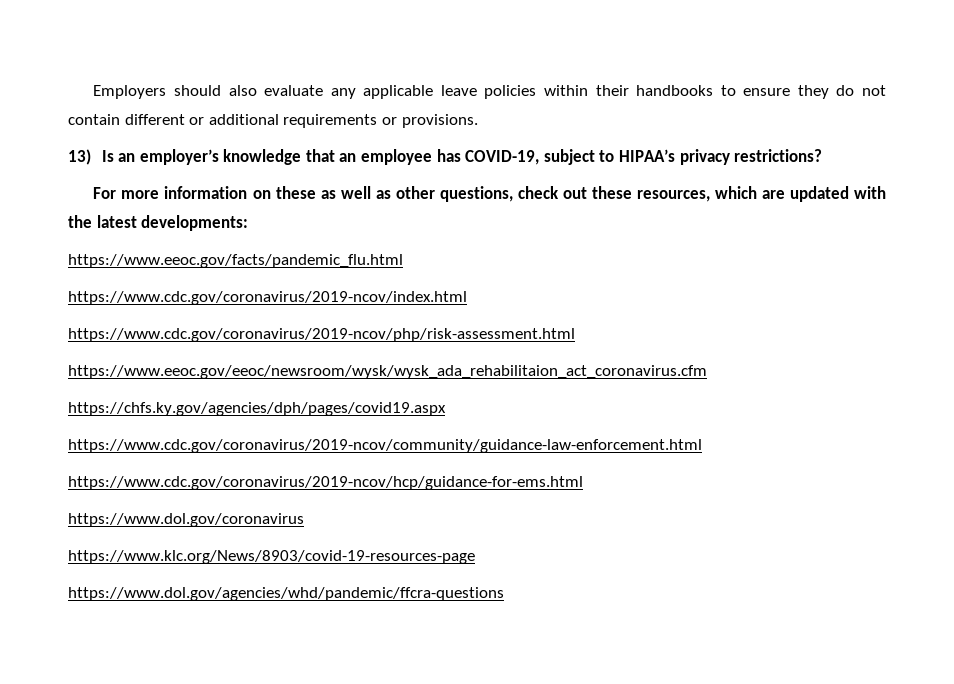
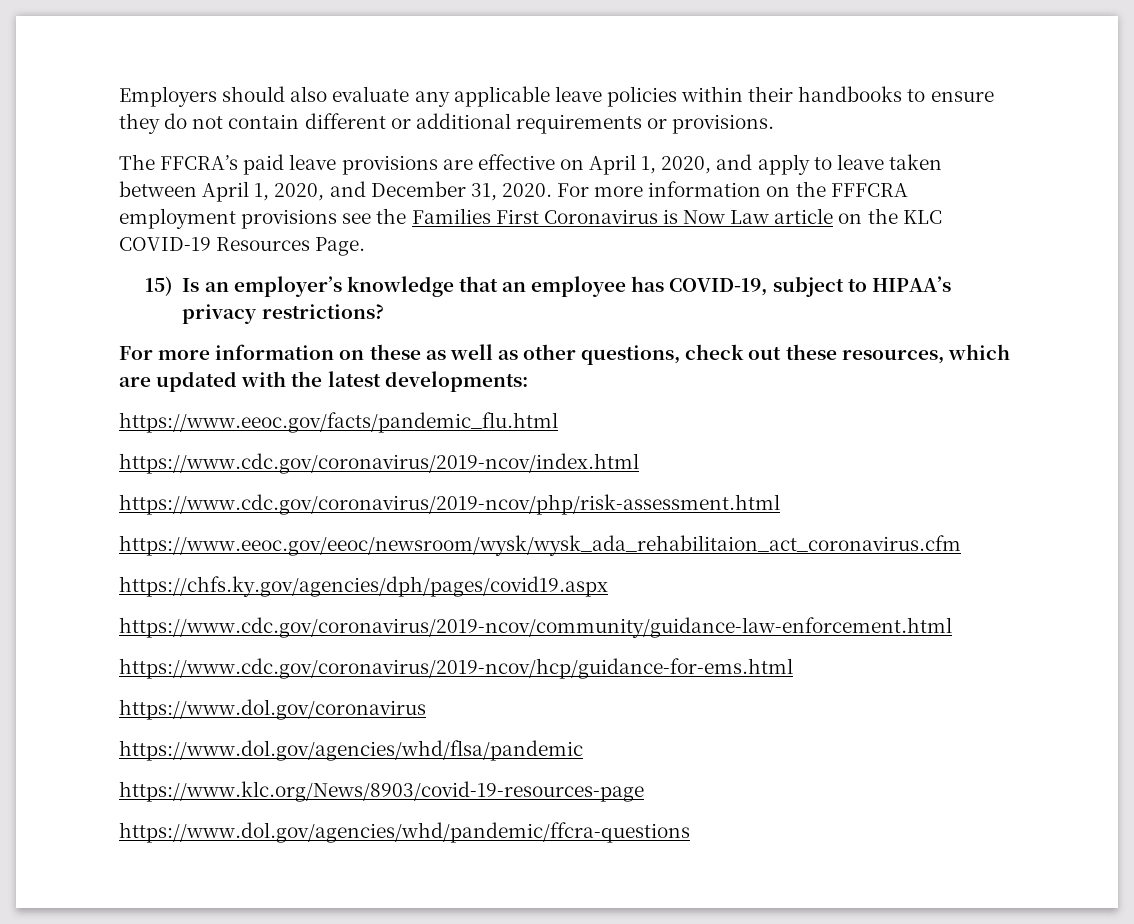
[68,149,91,165] 13) -> [119,154,942,175] [119,181,908,202] [119,208,942,229] [119,237,366,256] [144,276,173,296] The FFCRA’s paid leave provisions are effective on April 1, 2020, and apply to leave taken between April 1, 2020, and December 31, 2020. For more information on the FFFCRA employment provisions see the Families First Coronavirus is Now Law article on the KLC COVID-19 Resources Page. // 15)
(304, 520) none -> [119,740,583,761] // https://www.dol.gov/agencies/whd/flsa/pandemic

